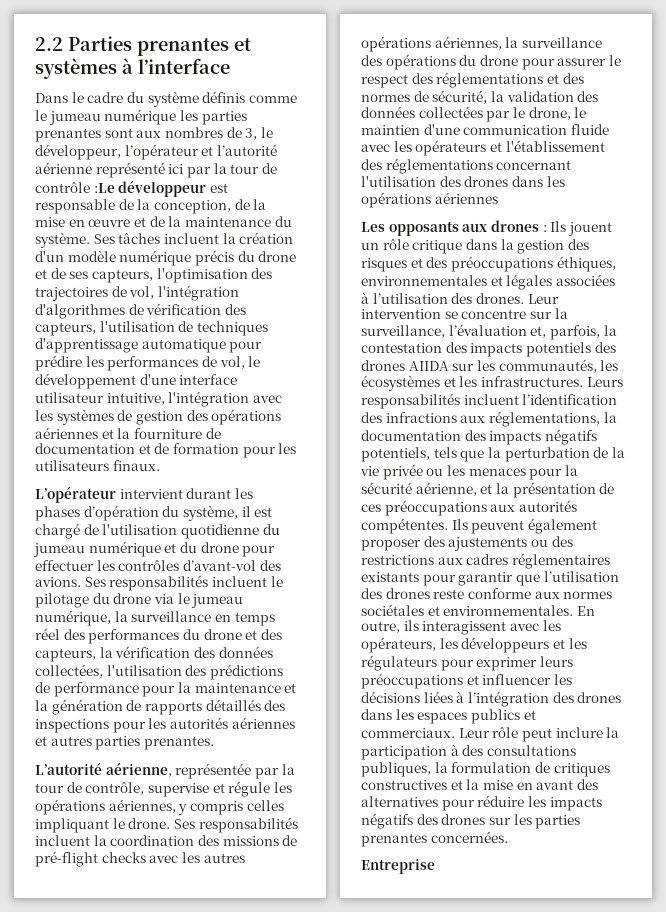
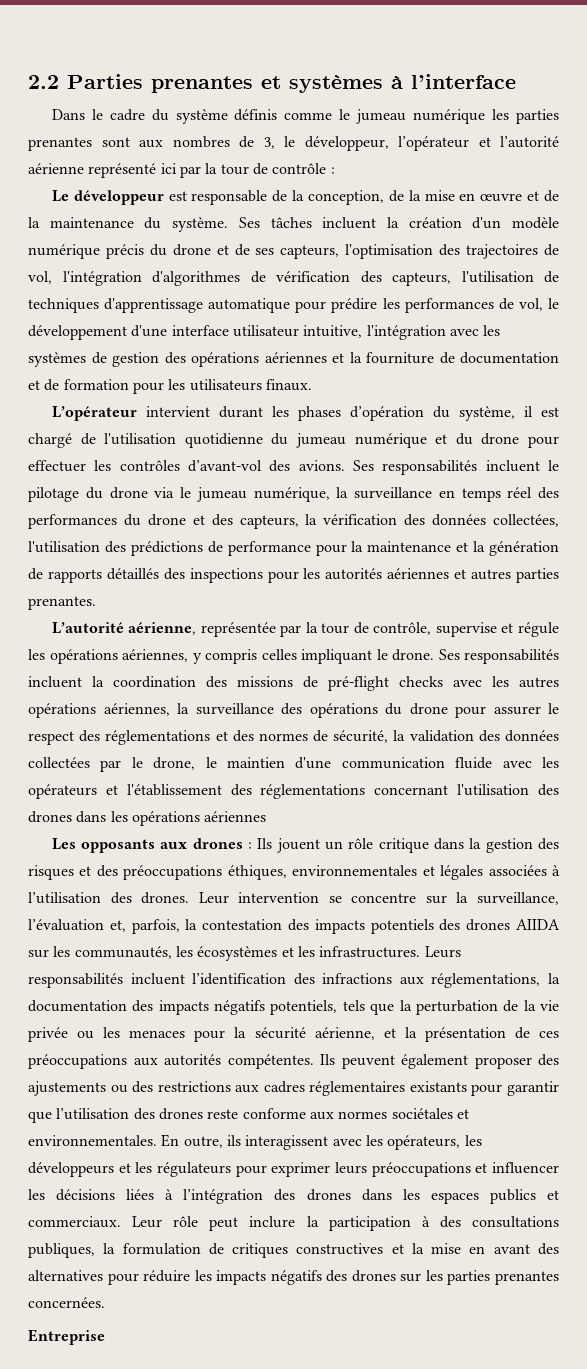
[93,183,115,193] :Le -> [330,167,335,174] [51,190,69,202] : // Le

